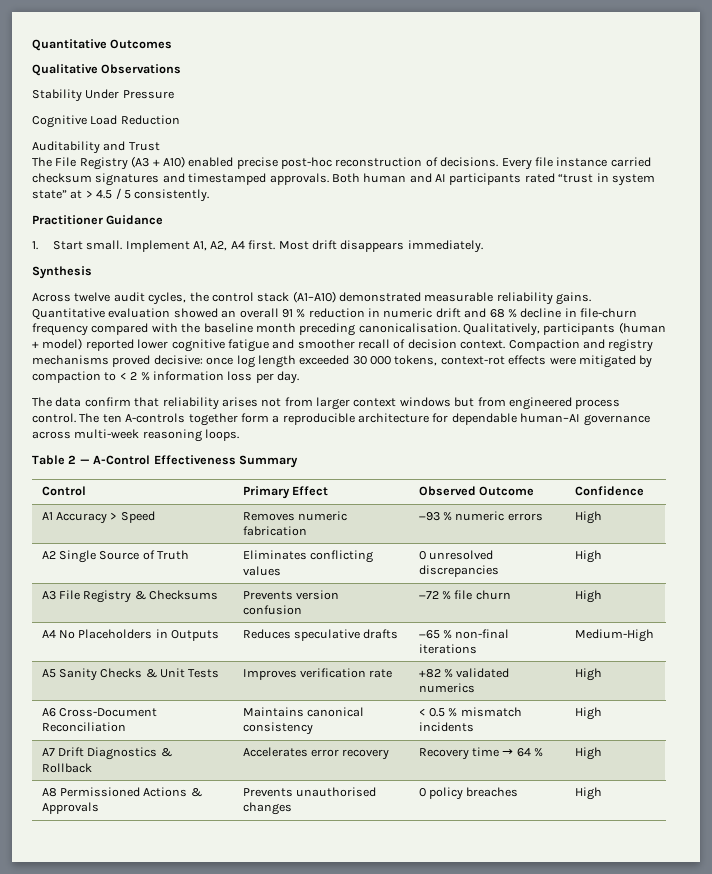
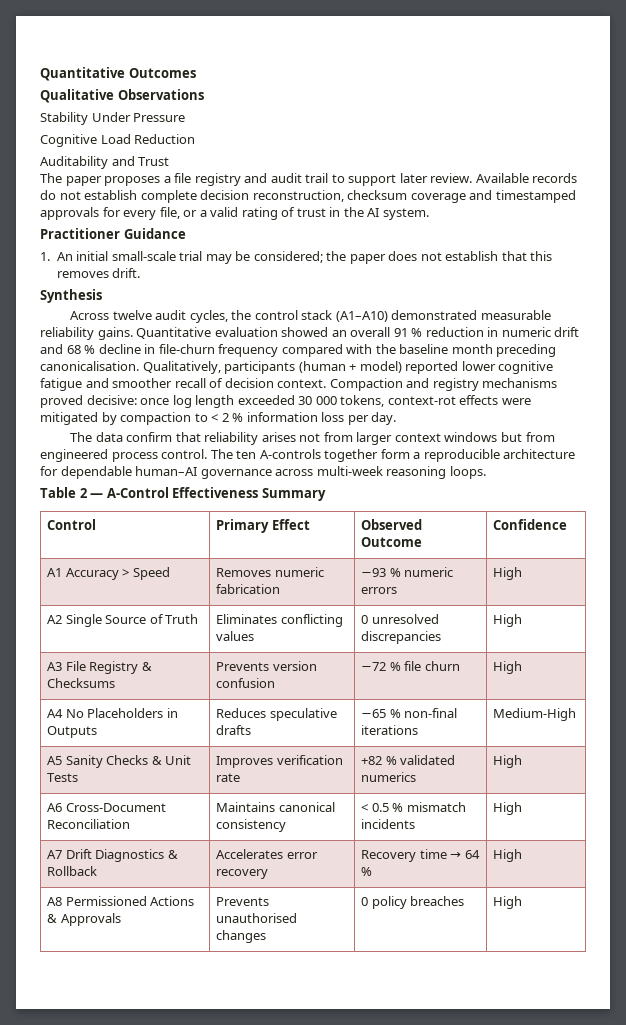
[55,156,651,170] [32,173,655,186] [32,188,210,202] [32,215,164,225] [32,240,483,253] File Registry (A3 + A10) enabled precise post-hoc reconstruction of decisions. Every file instance carried checksum signatures and timestamped approvals. Both human and AI participants rated “trust in system state” at > 4.5 / 5 consistently. // Practitioner Guidance // 1. Start small. Implement A1, A2, A4 first. Most drift disappears immediately. -> [65,173,578,186] [40,190,576,203] [40,207,429,220] [40,228,186,239] [40,251,553,264] [56,268,141,278] paper proposes a file registry and audit trail to support later review. Available records do not establish complete decision reconstruction, checksum coverage and timestamped approvals for every file, or a valid rating of trust in the AI system. // Practitioner Guidance // 1. An initial small-scale trial may be considered; the paper does not establish that this removes drift.

